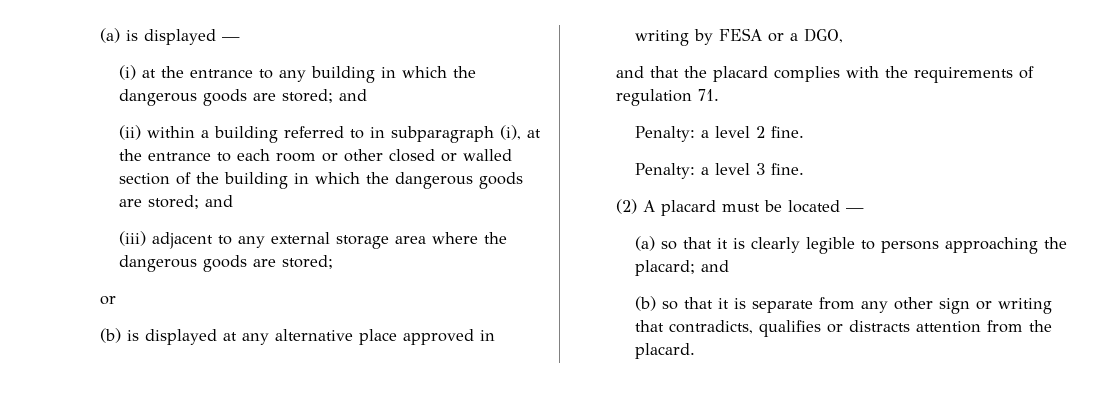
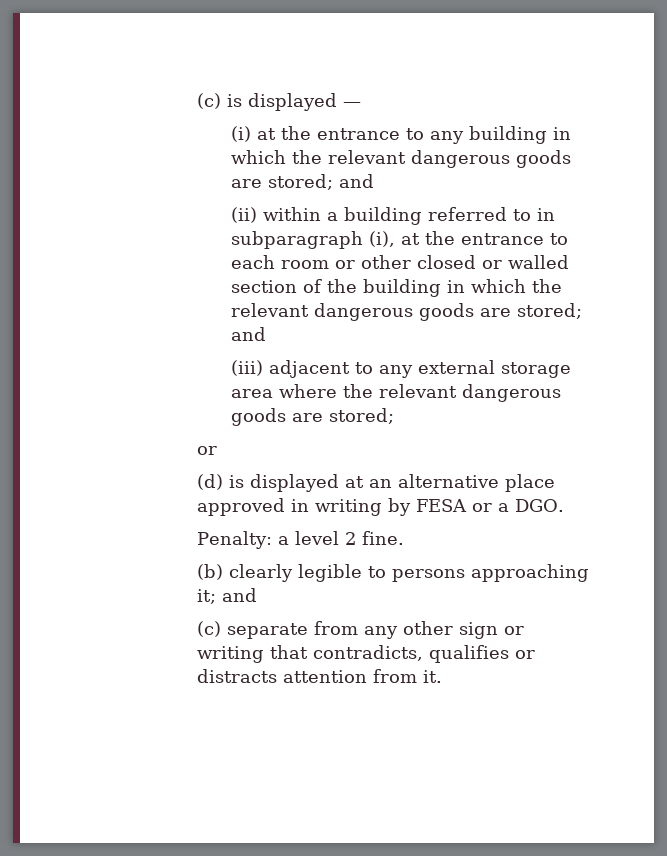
[99,28,120,43] (a) -> [197,93,222,109] (c)
(476, 72) none -> [327,150,406,164] relevant
(389, 178) none -> [230,303,309,317] relevant
(507, 238) none -> [378,384,457,398] relevant
[99,328,121,343] (b) -> [197,474,224,490] (d)
[241,333,269,345] any -> [369,479,393,488] an
[803,28,843,43] [615,66,1034,83] [615,89,719,106] DGO, // and that the placard complies with the requirements of regulation 71. -> [515,499,565,512] DGO.
[634,163,804,179] [615,199,864,216] [634,236,745,251] Penalty: a level 3 fine. // (2) A placard must be located — // (a) so that it is -> [197,564,224,580] (b)
[1043,237,1067,249] [634,260,729,276] [634,296,746,311] the placard; and // (b) so that it is -> [197,588,258,604] [197,621,222,637] it; and // (c)
[1028,320,1052,332] [634,343,695,359] the placard. -> [423,670,443,683] it.

